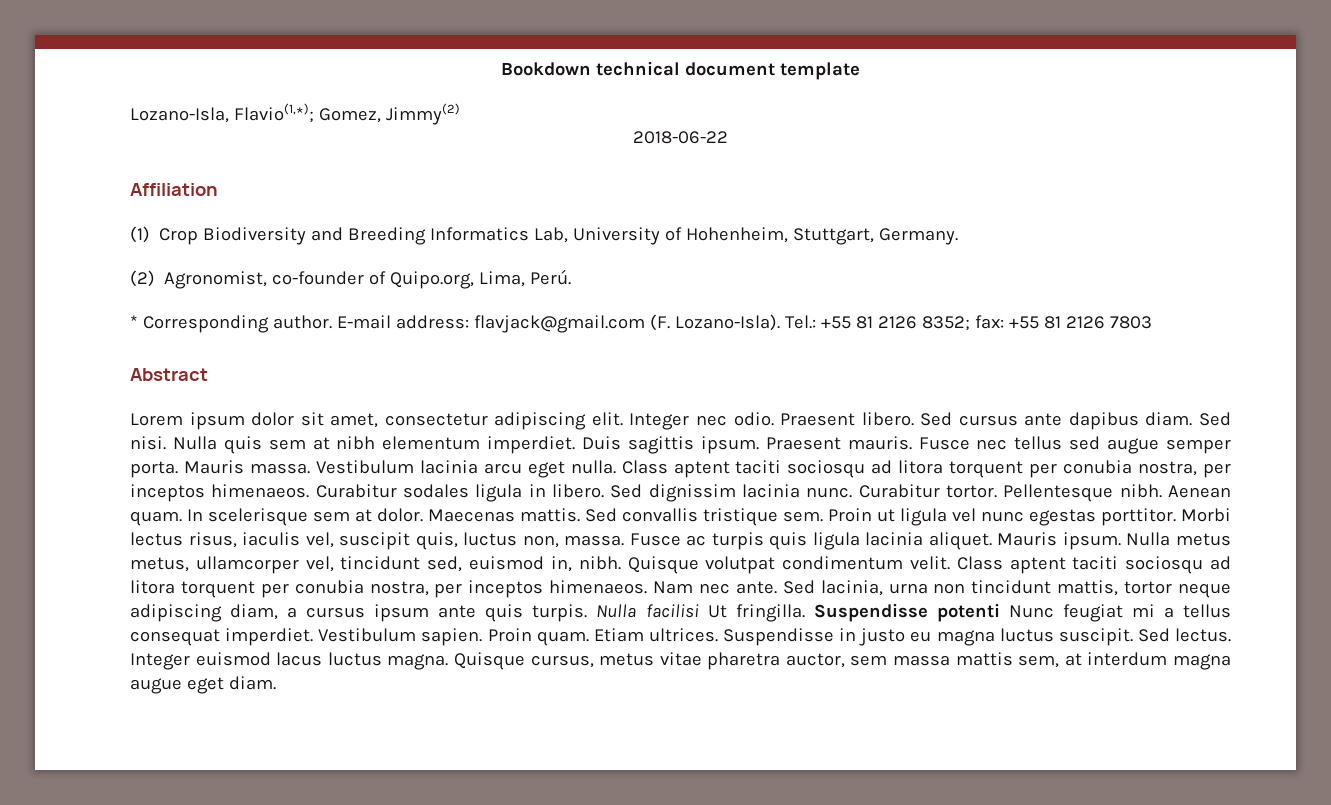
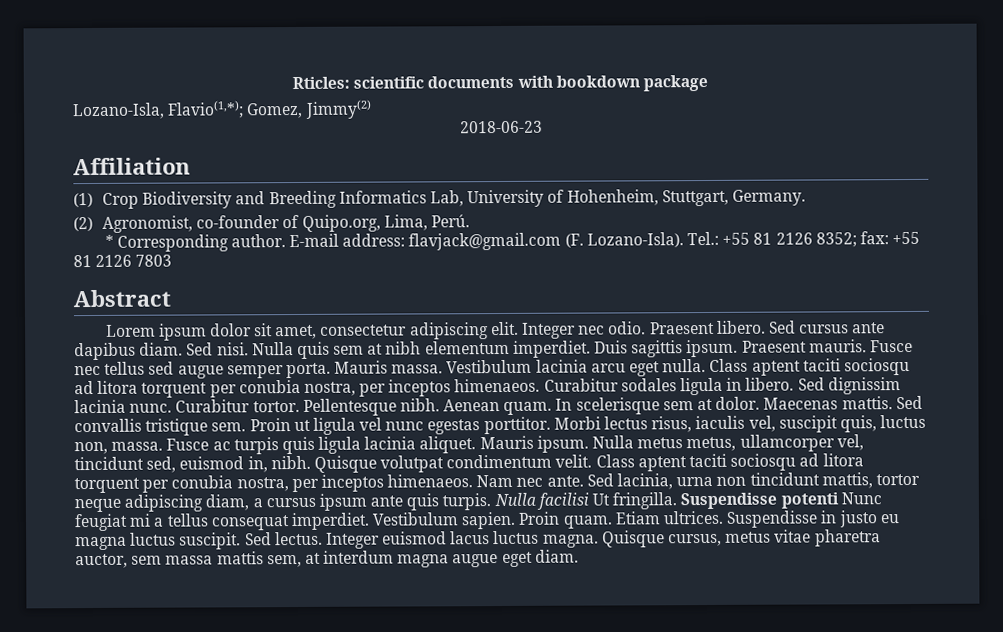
[501,61,860,80] Bookdown technical document template -> [292,74,708,92] Rticles: scientific documents with bookdown package
[633,131,728,144] 2018-06-22 -> [459,120,543,134] 2018-06-23

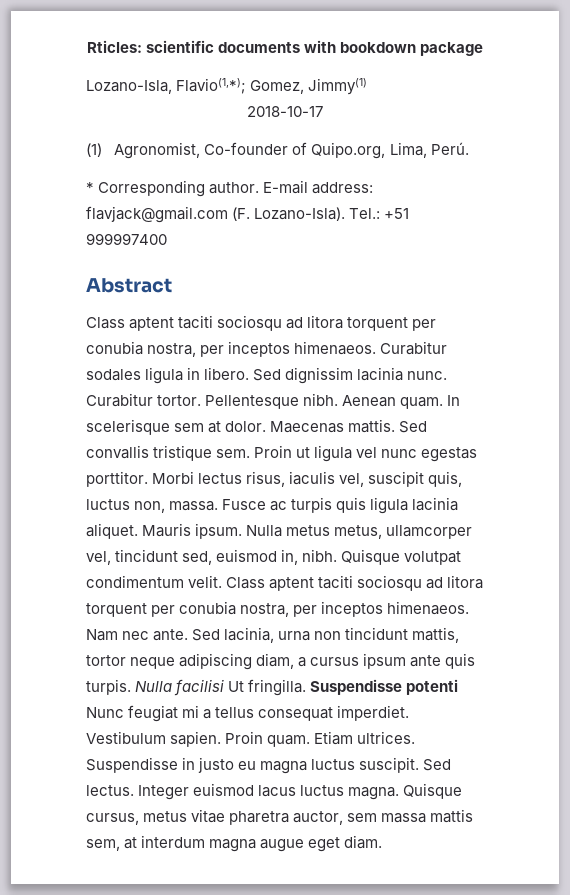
[304,99,372,119] [459,120,543,134] [73,157,191,176] [73,189,806,209] [73,215,281,233] Jimmy(2) // 2018-06-23 // Affiliation // (1) Crop Biodiversity and Breeding Informatics Lab, University of Hohenheim, Stuttgart, Germany. // (2) Agronomist, co-founder -> [308,78,368,95] [247,106,323,117] [86,142,289,159] Jimmy(1) // 2018-10-17 // (1) Agronomist, Co-founder
[722,231,921,248] [73,254,173,268] [73,289,171,308] [105,320,886,341] [74,339,913,361] [74,359,707,379] +55 81 2126 8352; fax: +55 81 2126 7803 // Abstract // Lorem ipsum dolor sit amet, consectetur adipiscing elit. Integer nec odio. Praesent libero. Sed cursus ante dapibus diam. Sed nisi. Nulla quis sem at nibh elementum imperdiet. Duis sagittis ipsum. Praesent mauris. Fusce nec tellus sed augue semper porta. Mauris massa. Vestibulum lacinia arcu eget nulla. -> [384,208,410,219] [86,233,167,245] [86,278,172,293] +51 999997400 // Abstract //

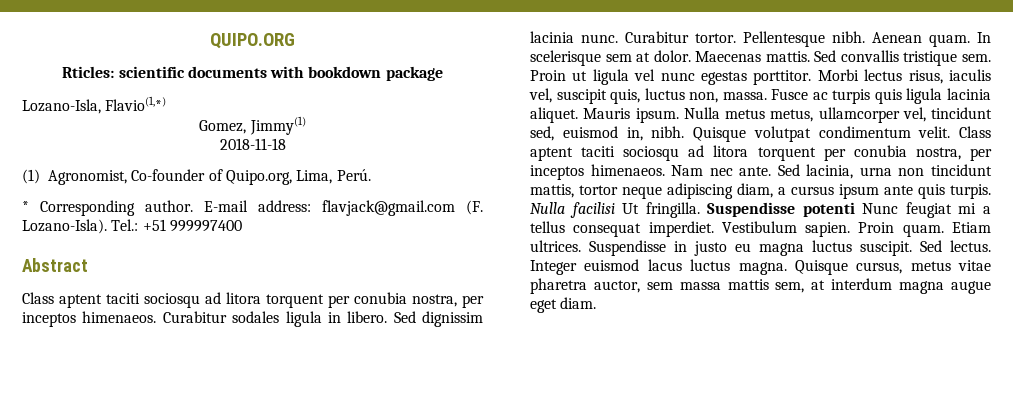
(86, 46) none -> [210,33,295,49] QUIPO.ORG //
[176,78,247,94] Flavio(1,*); -> [105,96,167,111] Flavio(1,*) //
[247,106,323,117] 2018-10-17 -> [219,138,286,150] 2018-11-18

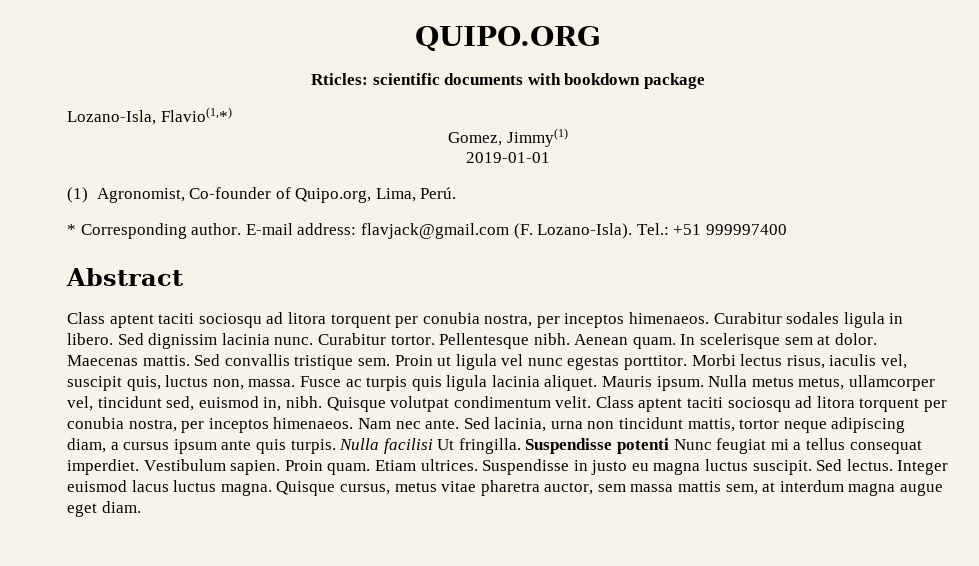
[219,138,286,150] 2018-11-18 -> [466,152,550,163] 2019-01-01

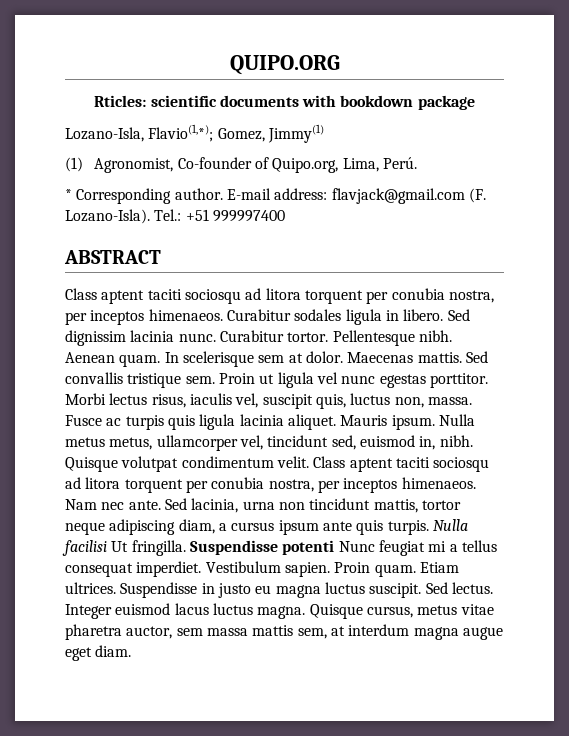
[160,107,232,122] Flavio(1,*) // -> [148,124,214,142] Flavio(1,*);
[466,152,550,163] // 2019-01-01 -> (324, 133) none
[66,268,183,286] Abstract -> [64,250,161,264] ABSTRACT

